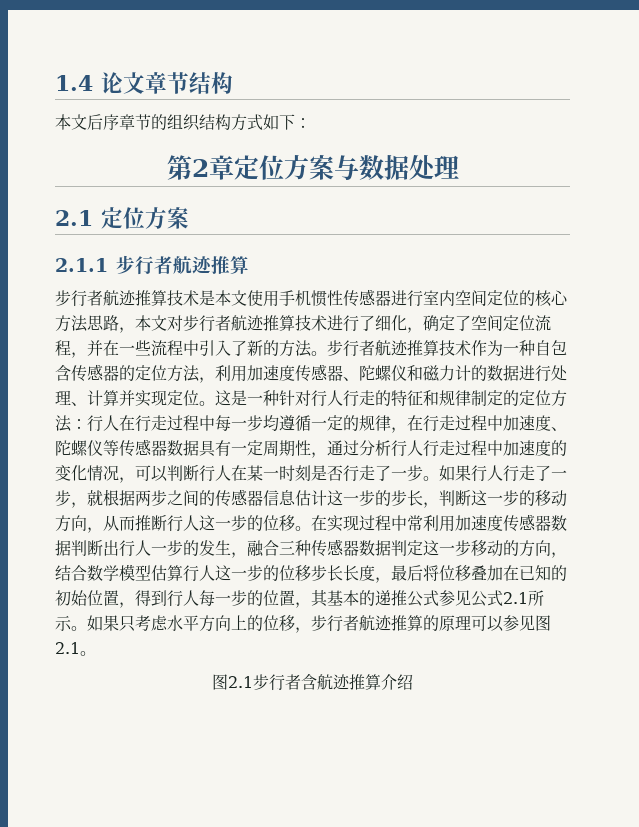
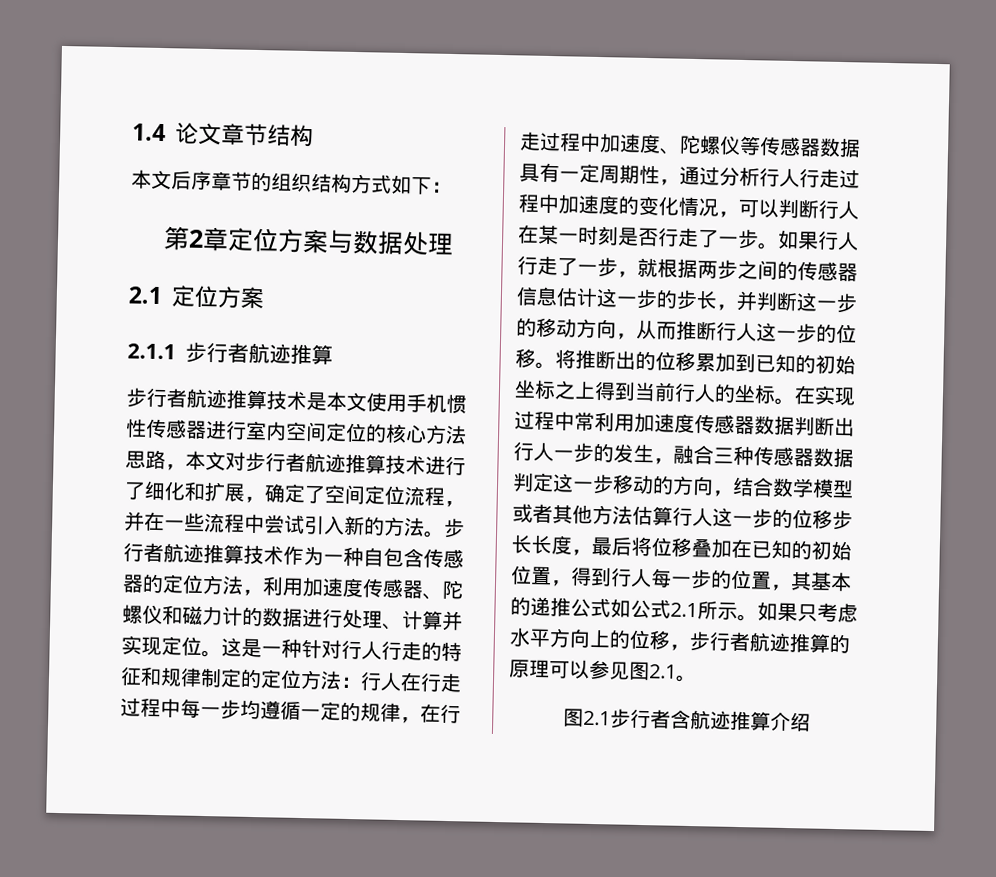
(407, 323) none -> [184,481,246,502] 和扩展
[199,340,247,357] 引入了 -> [264,514,345,535] 尝试引入
(439, 505) none -> [736,290,758,312] 并
(311, 528) none -> [555,349,856,375] [514,379,795,406] 将推断出的位移累加到已知的初始坐标之上得到当前行人的坐标。
(151, 573) none -> [512,503,633,525] 或者其他方法
[439,590,471,606] 参见 -> [610,598,631,618] 如

